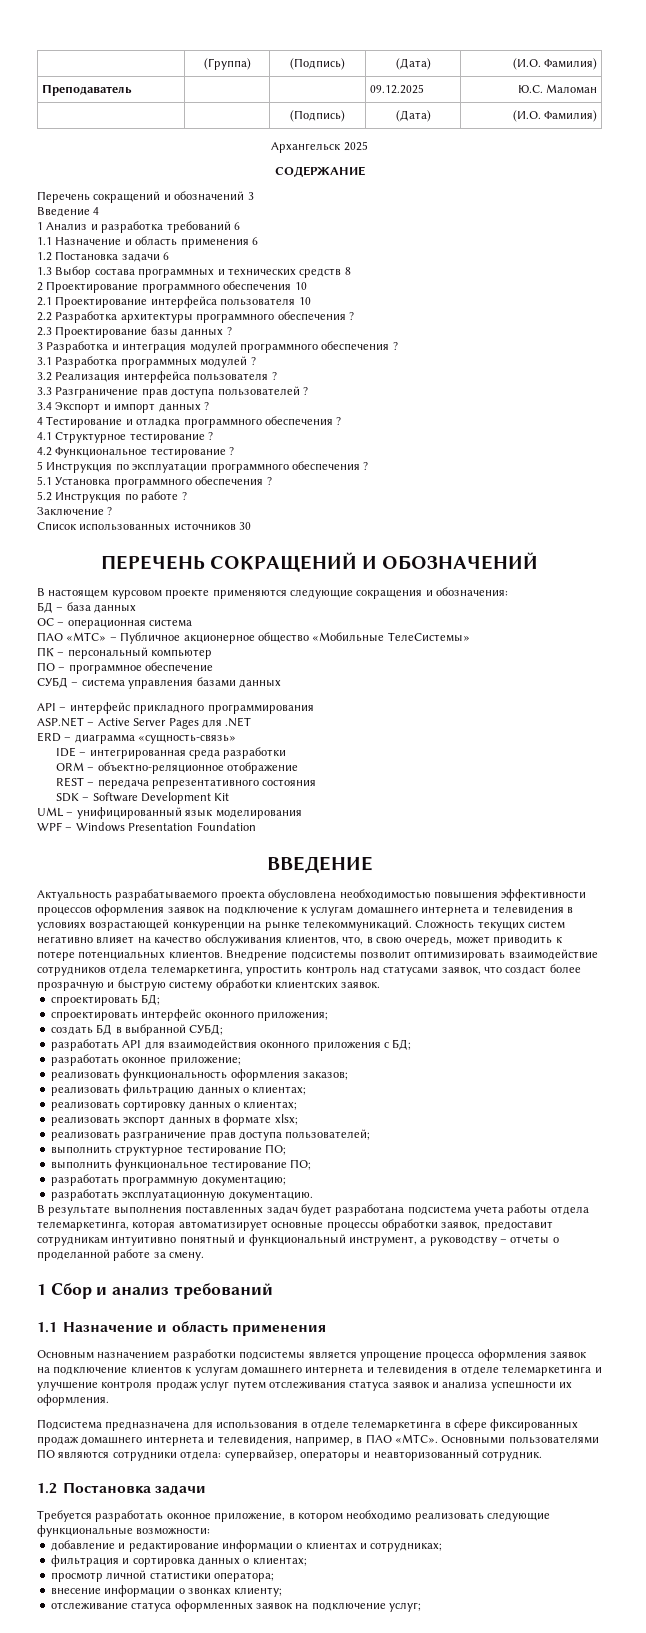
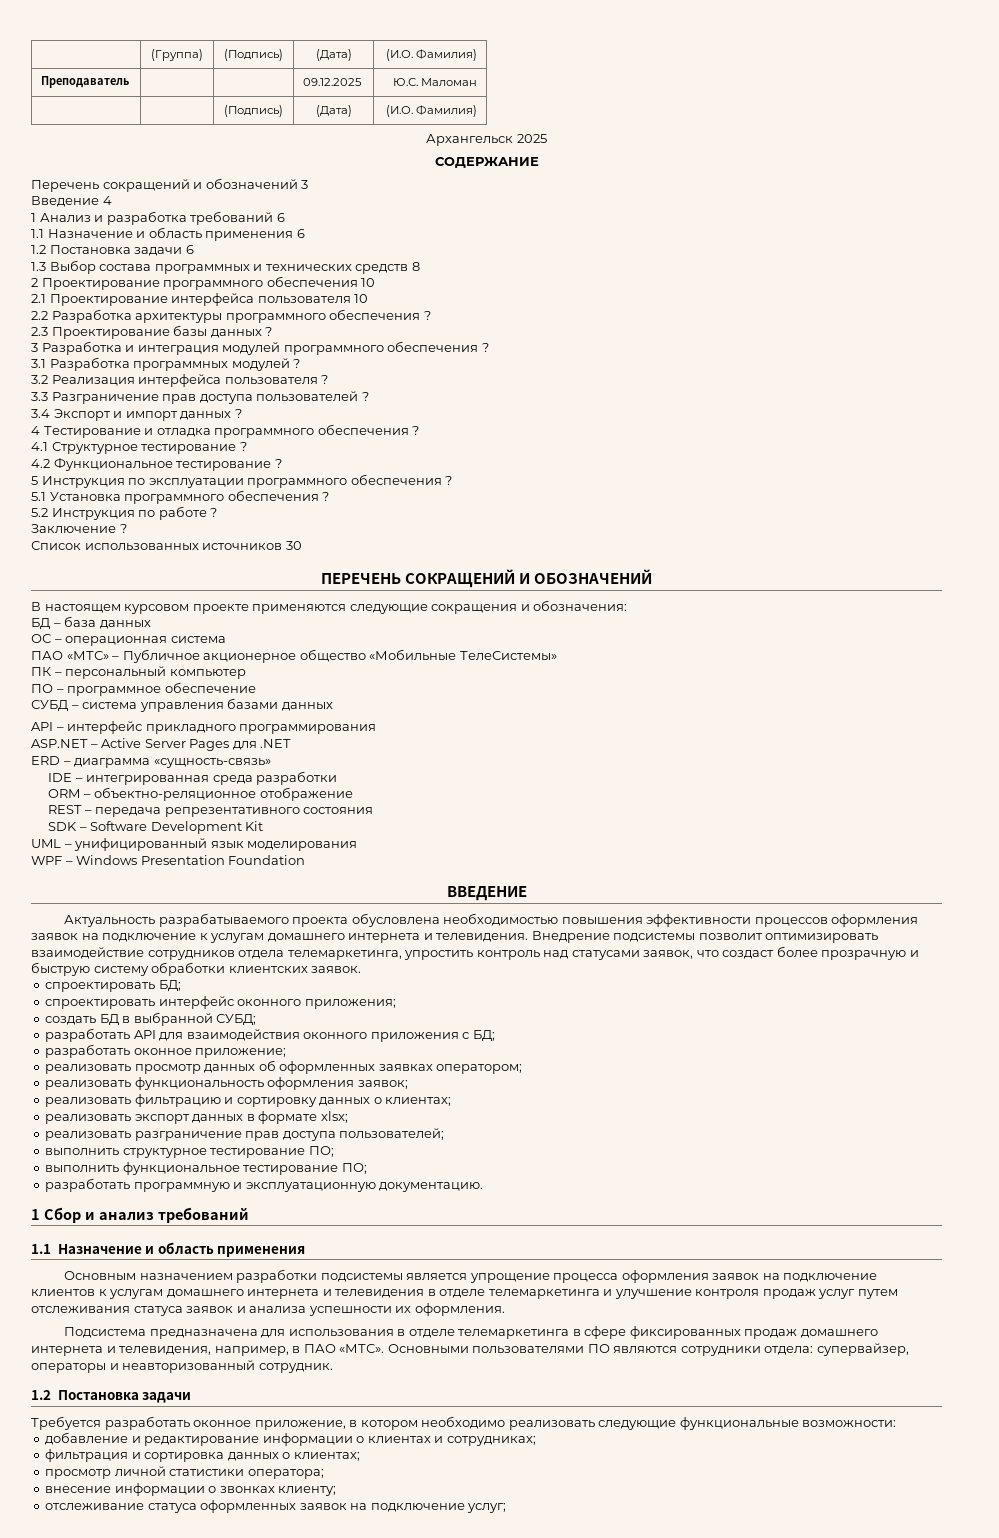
[492,906,574,915] [37,919,565,931] [37,934,562,946] [37,951,223,961] телевидения в условиях возрастающей конкуренции на рынке телекоммуникаций. Сложность текущих систем негативно влияет на качество обслуживания клиентов, что, в свою очередь, может приводить к потере потенциальных клиентов. -> [436,933,529,942] телевидения.
(241, 1061) none -> [45,1060,523,1074] // реализовать просмотр данных об оформленных заявках оператором;
[302,1072,348,1080] заказов; -> [357,1080,408,1089] заявок;
[197,1086,307,1095] [50,1101,120,1111] данных о клиентах; // реализовать -> [224,1097,234,1104] и
[201,1176,286,1186] [50,1189,119,1201] документацию; // разработать -> [233,1182,243,1189] и
[37,1204,589,1216] [37,1219,553,1231] [37,1234,559,1246] [37,1249,205,1261] // В результате выполнения поставленных задач будет разработана подсистема учета работы отдела телемаркетинга, которая автоматизирует основные процессы обработки заявок, предоставит сотрудникам интуитивно понятный и функциональный инструмент, а руководству – отчеты о проделанной работе за смену. -> (484, 1187) none

